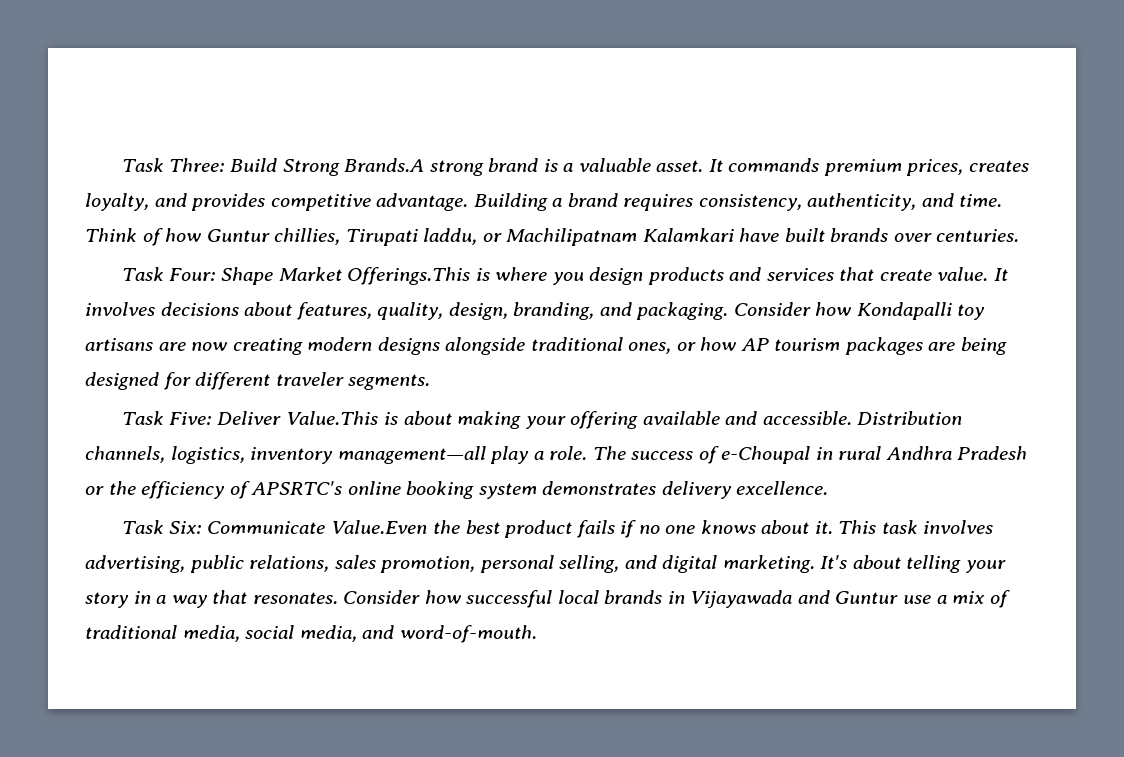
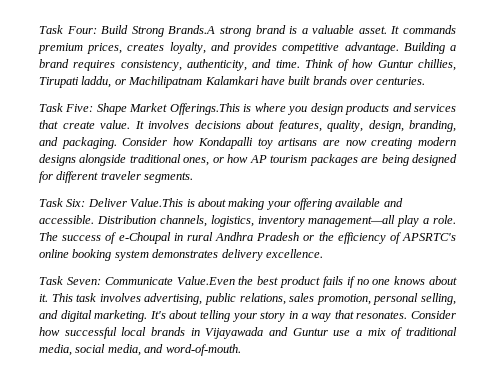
[121,158,225,172] Task Three: -> [39,25,97,34] Task Four:
[169,268,216,281] Four: -> [65,104,94,112] Five:
[169,412,212,425] Five: -> [66,199,86,207] Six:
[169,521,202,534] Six: -> [66,277,101,285] Seven:

